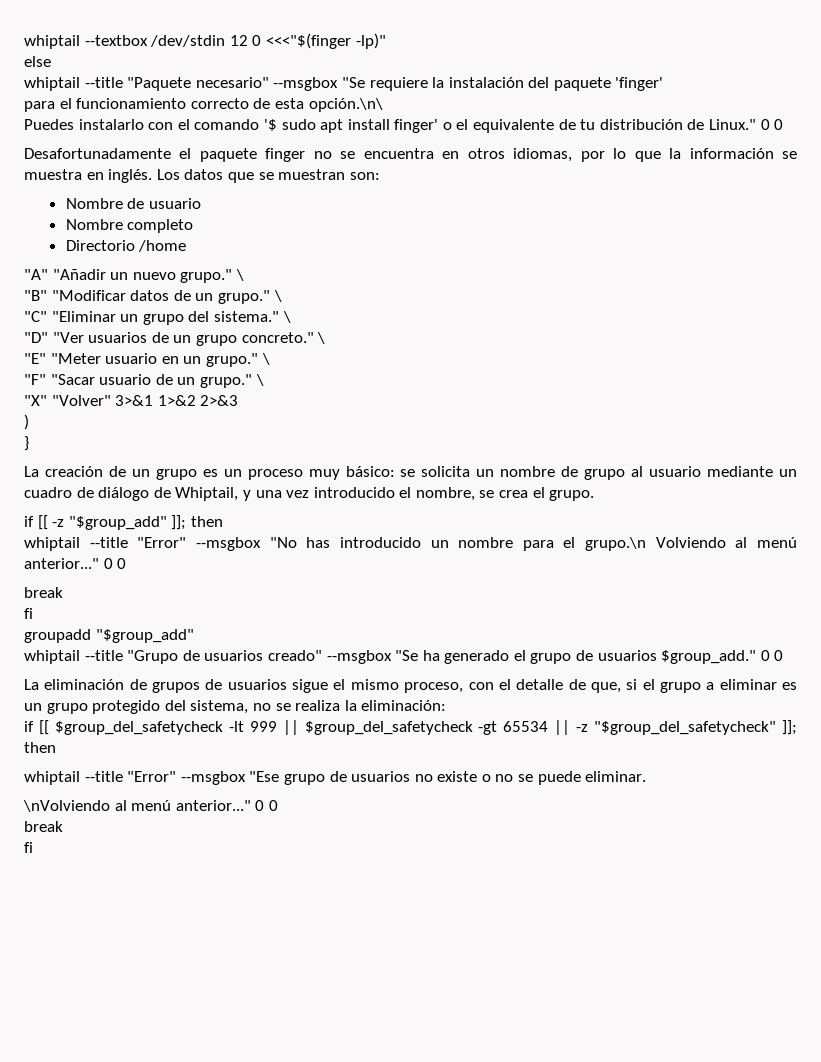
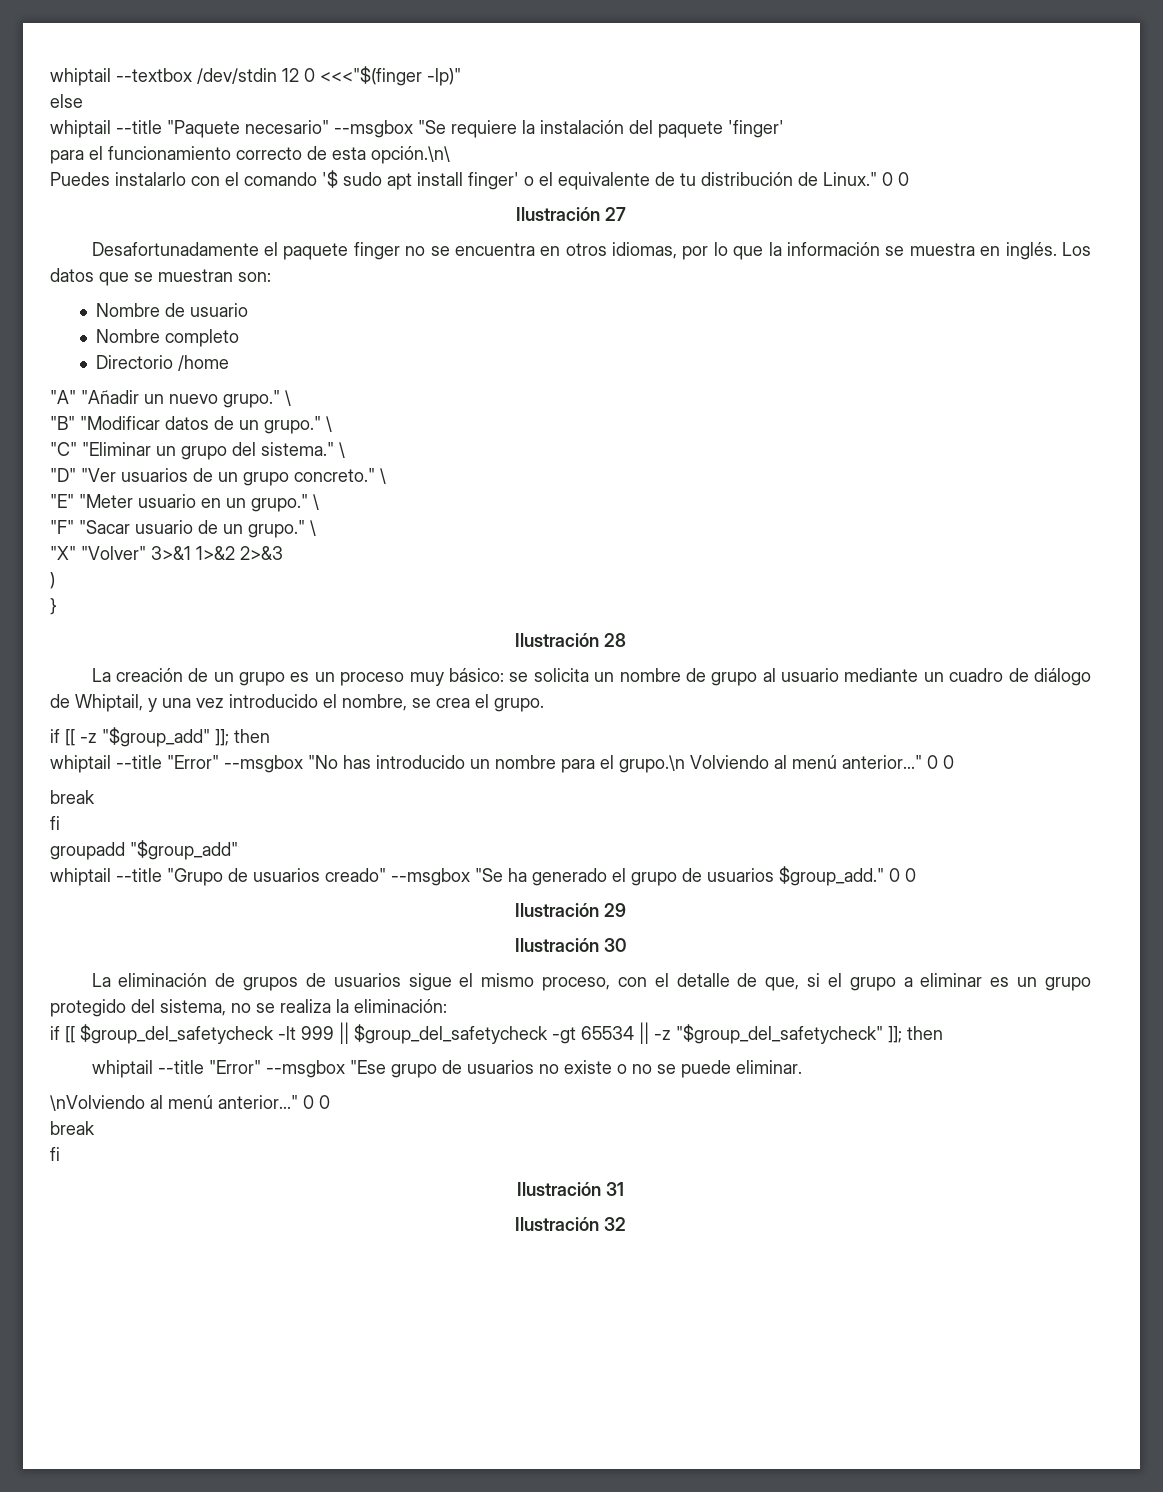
(784, 124) none -> [515,207,626,221] // Ilustración 27
(29, 443) none -> [515,633,626,647] // Ilustración 28
(784, 655) none -> [515,903,626,917] [515,938,626,952] // Ilustración 29 // Ilustración 30
(33, 847) none -> [517,1182,624,1196] [515,1217,626,1231] // Ilustración 31 // Ilustración 32

